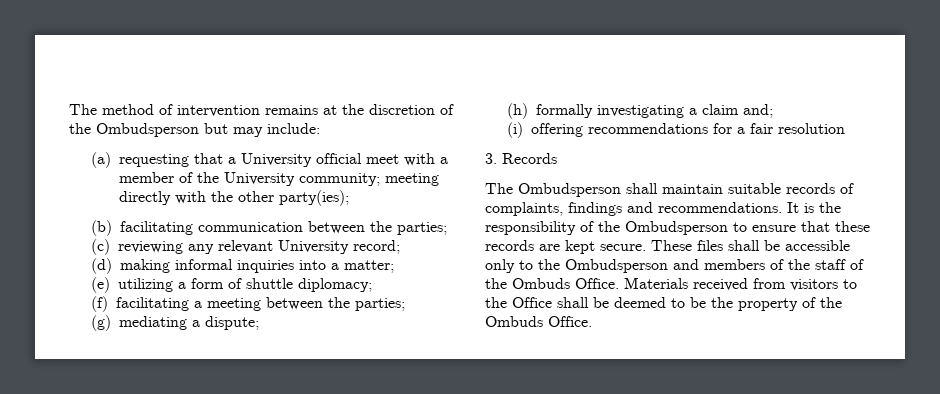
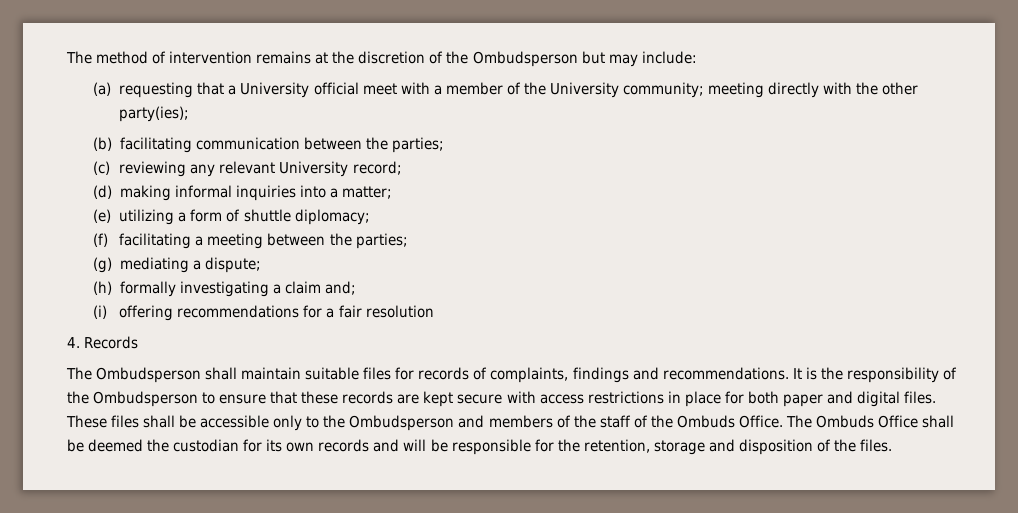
[485,153,497,164] 3. -> [67,337,80,348] 4.
(781, 188) none -> [363,367,415,380] files for
[600,244,646,251] secure. -> [457,391,936,407] secure with access restrictions in place for both paper and digital files.
[624,277,857,291] [485,297,842,311] [485,316,592,327] Materials received from visitors to the Office shall be deemed to be the property of the Ombuds Office. -> [785,415,955,428] [67,439,892,455] The Ombuds Office shall be deemed the custodian for its own records and will be responsible for the retention, storage and disposition of the files.

